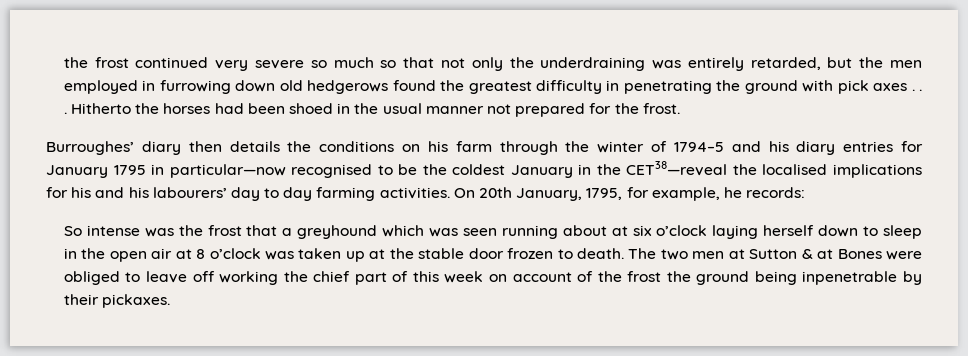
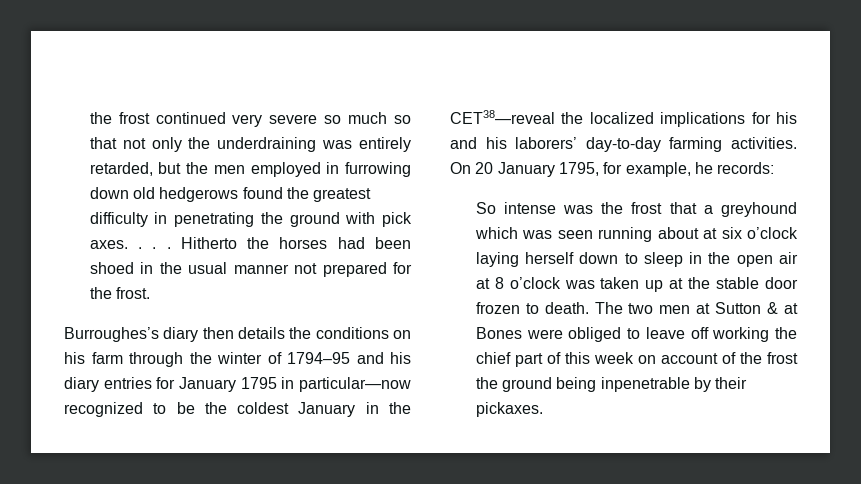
[873,83,908,91] axes -> [89,240,128,249] axes.
[46,141,134,155] Burroughes’ -> [64,327,159,342] Burroughes’s
[673,142,724,152] 1794–5 -> [287,352,350,364] 1794–95
[291,164,373,178] recognised -> [64,402,143,417] recognized
[762,164,828,175] localised -> [589,112,654,124] localized
[152,187,313,201] labourers’ day to day -> [515,137,661,152] laborers’ day-to-day
[479,187,583,201] 20th January, -> [475,162,555,177] 20 January

